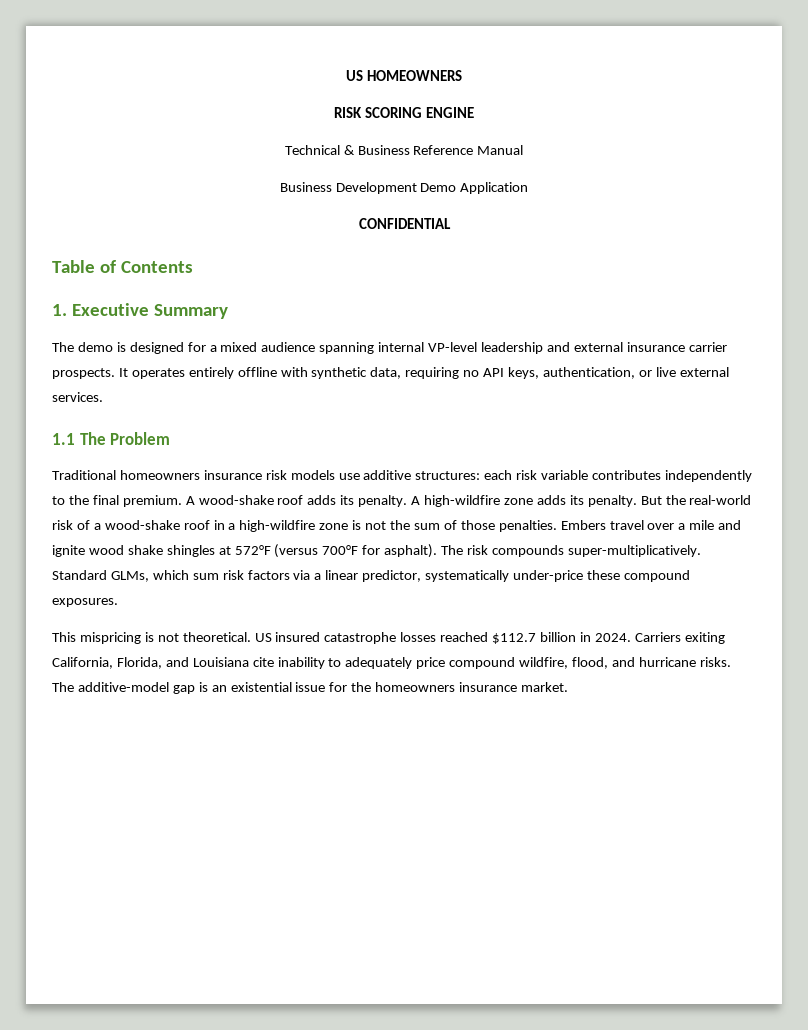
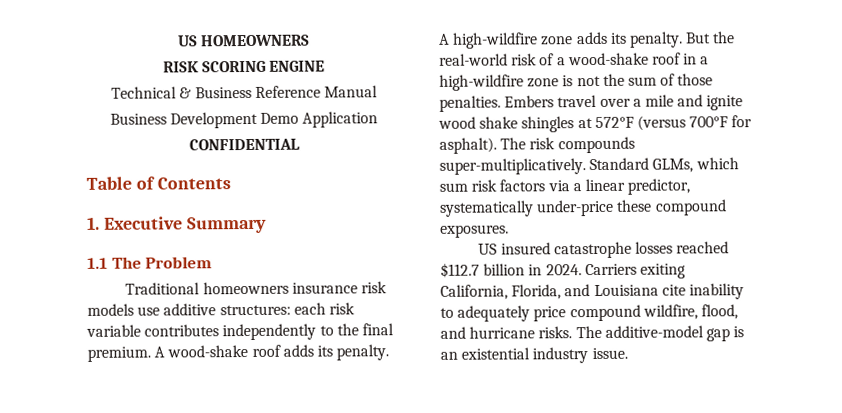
[52,342,727,354] [52,367,729,379] [52,392,103,402] // The demo is designed for a mixed audience spanning internal VP-level leadership and external insurance carrier prospects. It operates entirely offline with synthetic data, requiring no API keys, authentication, or live external services. -> (267, 225) none
[52,632,251,644] This mispricing is not theoretical. -> (509, 231) none
[295,682,569,692] issue for the homeowners insurance market. -> [532,347,628,364] industry issue.

